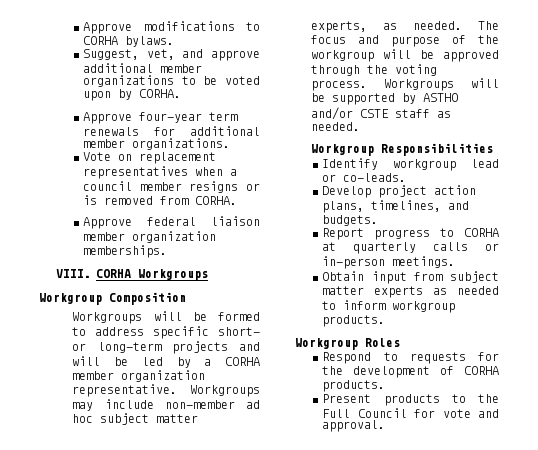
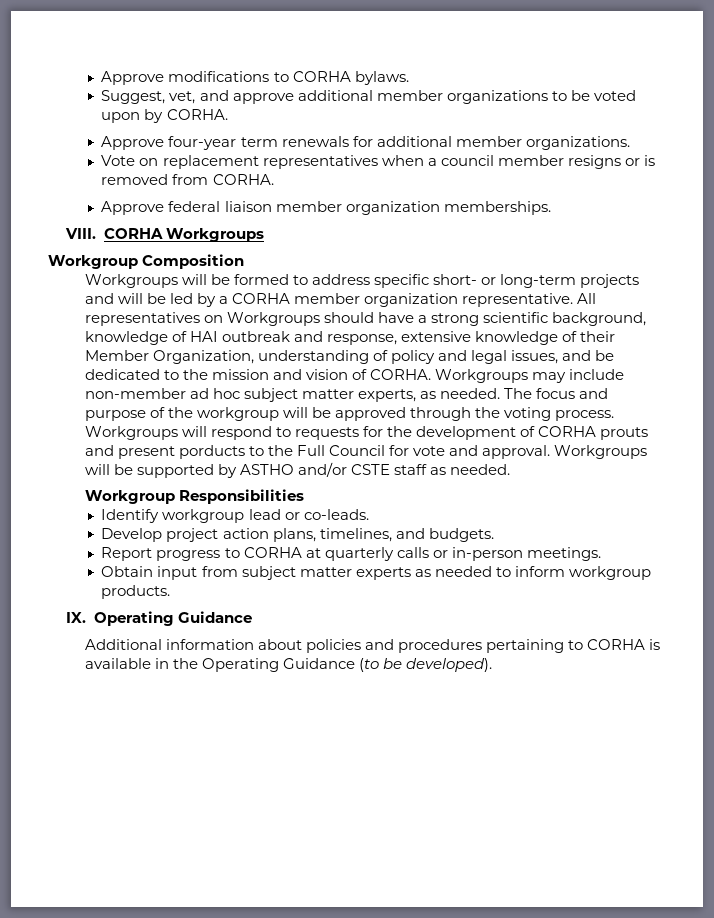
(178, 390) none -> [577,293,597,304] [84,312,647,326] [84,331,616,345] [84,350,615,364] [84,369,432,380] All representatives on Workgroups should have a strong scientific background, knowledge of HAI outbreak and response, extensive knowledge of their Member Organization, understanding of policy and legal issues, and be dedicated to the mission and vision of CORHA.
(499, 83) none -> [211,426,649,440] [84,445,648,459] [84,464,110,475] respond to requests for the development of CORHA prouts and present porducts to the Full Council for vote and approval. Workgroups will
[294,338,400,350] [322,352,499,364] [322,366,499,378] [322,380,386,392] [322,394,499,406] [322,408,499,418] [322,420,386,432] Workgroup Roles // Respond to requests for the development of CORHA products. // Present products to the Full Council for vote and approval. -> [66,611,253,626] [84,639,661,653] [84,658,493,672] IX. Operating Guidance // Additional information about policies and procedures pertaining to CORHA is available in the Operating Guidance (to be developed).

